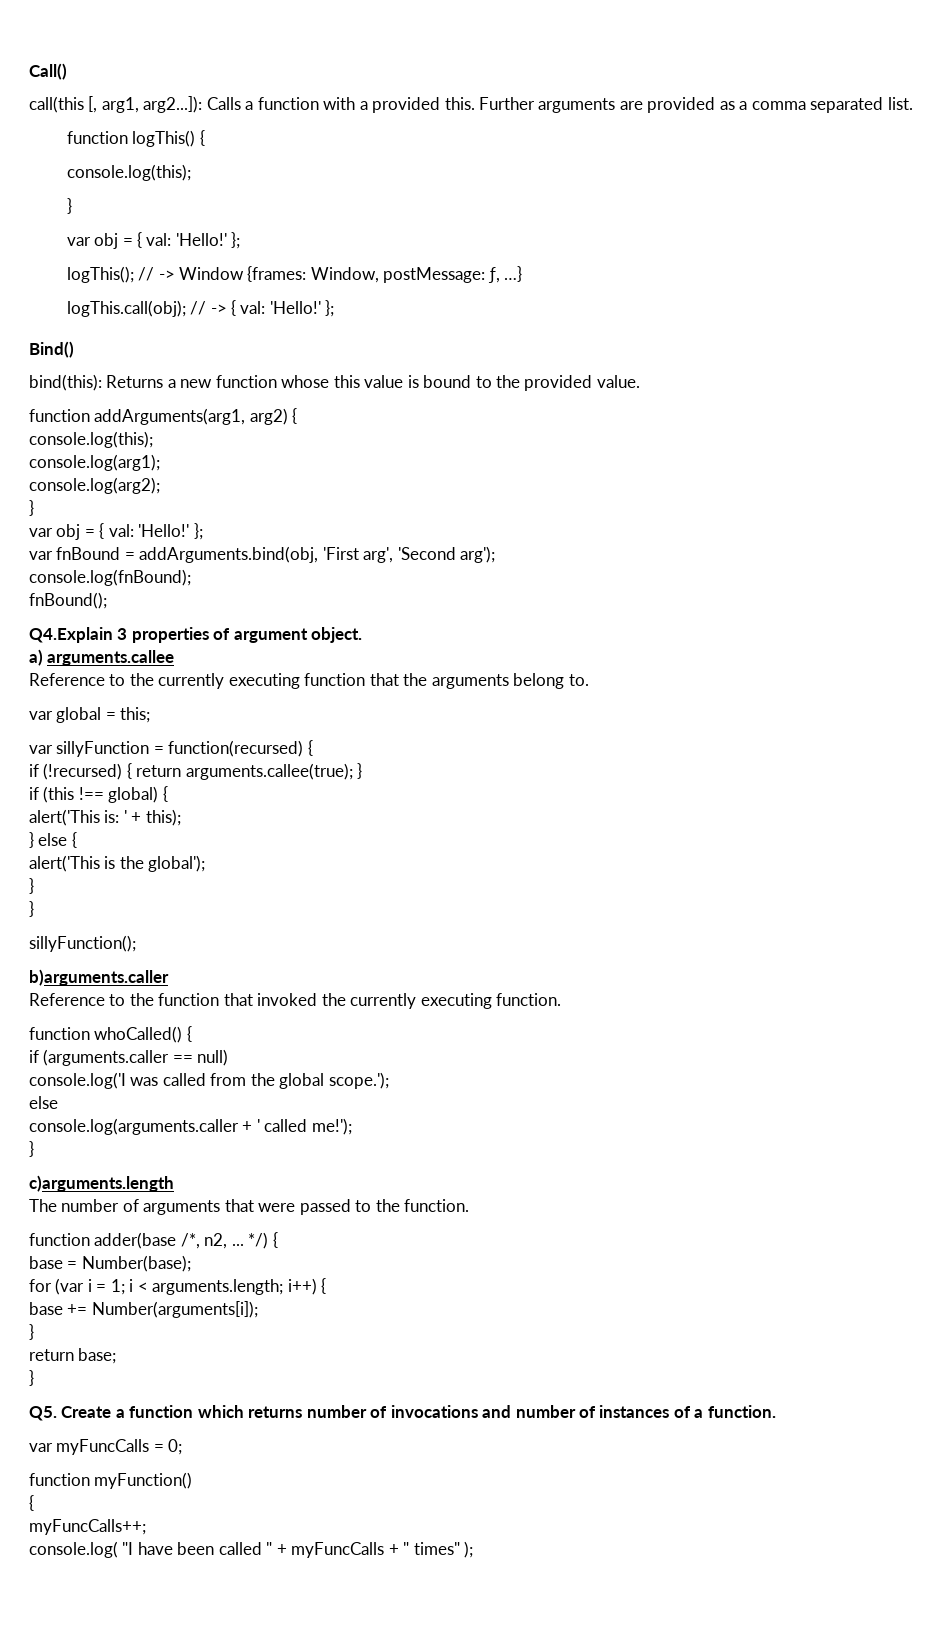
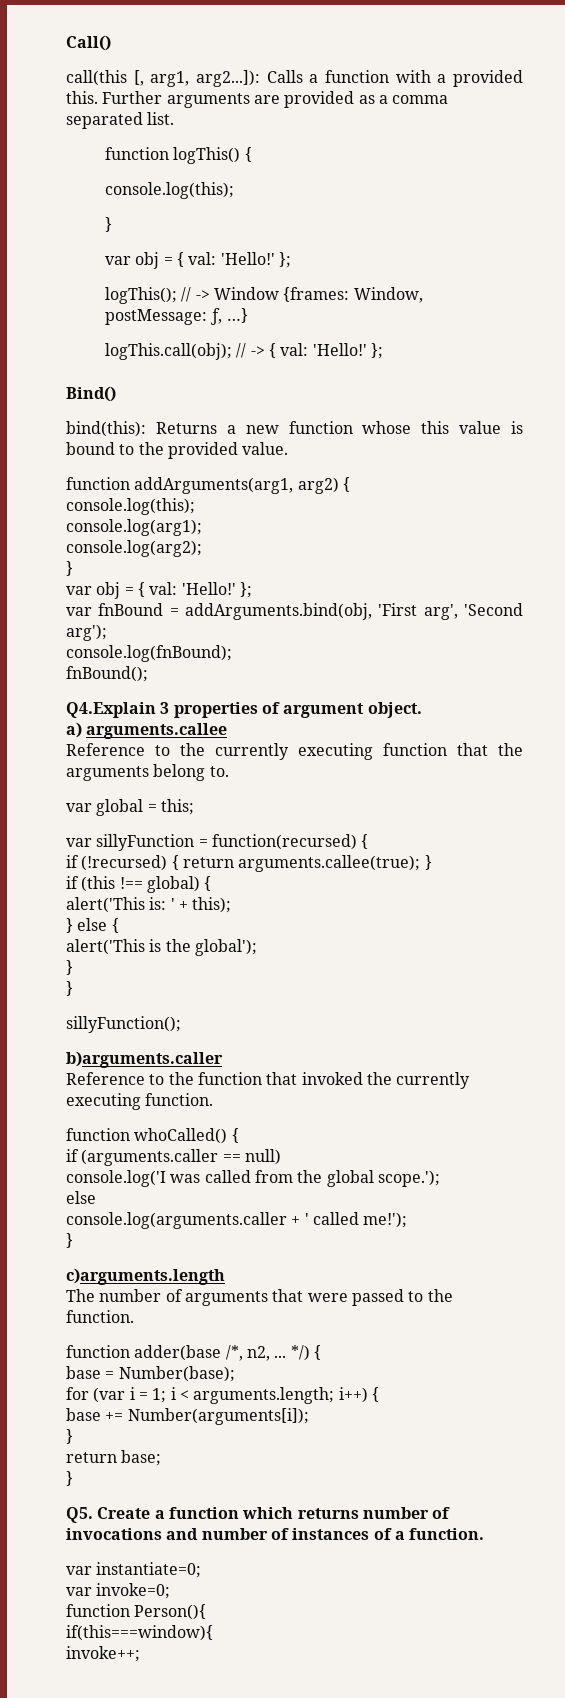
[56,1439,183,1455] [29,1472,193,1489] [29,1495,34,1511] [29,1519,146,1535] [29,1541,474,1558] myFuncCalls = 0; // function myFunction() // { // myFuncCalls++; // console.log( "I have been called " + myFuncCalls + " times" ); -> [96,1562,202,1578] [66,1583,171,1599] [66,1604,207,1620] [66,1625,213,1641] [66,1646,140,1662] instantiate=0; // var invoke=0; // function Person(){ // if(this===window){ // invoke++;

